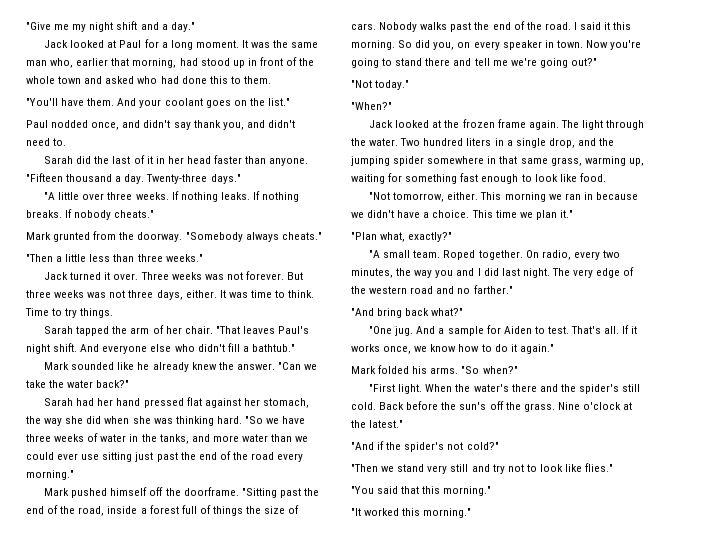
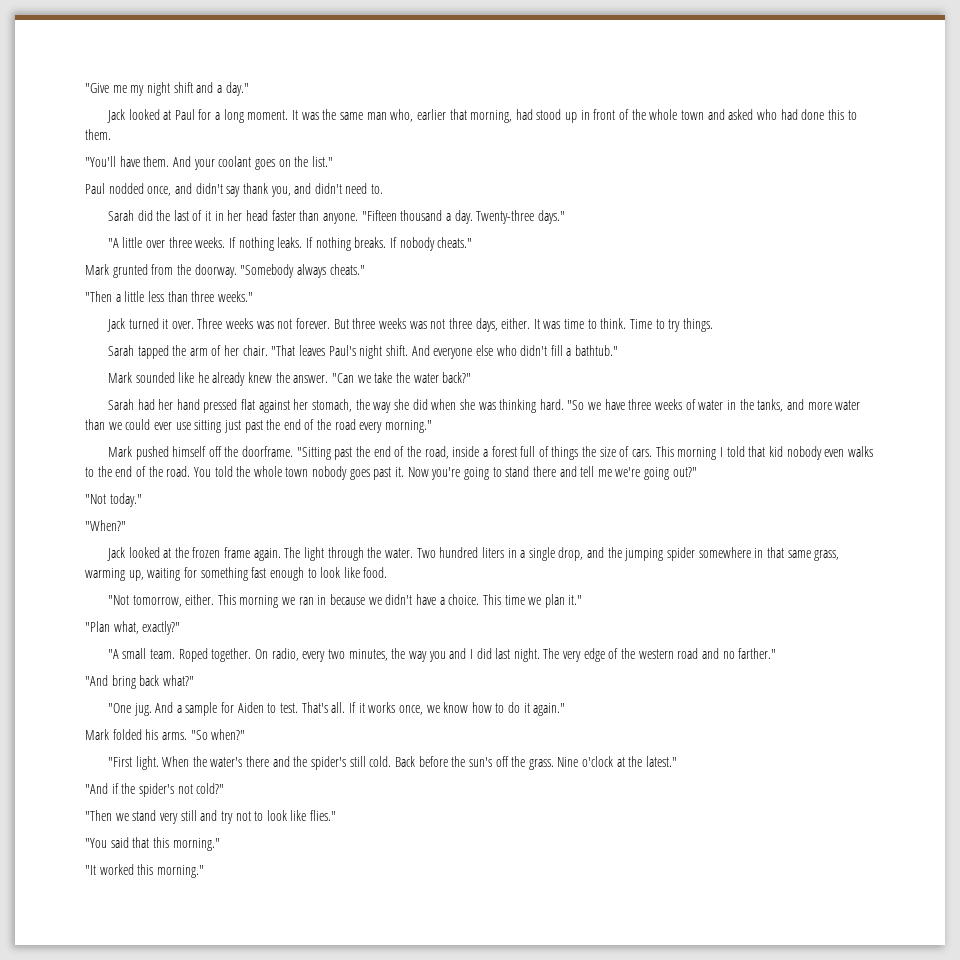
[379,22,472,32] Nobody walks past -> [655,446,873,460] [85,467,94,477] This morning I told that kid nobody even walks to
[573,22,632,30] [351,40,583,50] I said it this morning. So did you, on every speaker in town. -> [193,466,405,480] You told the whole town nobody goes past it.

